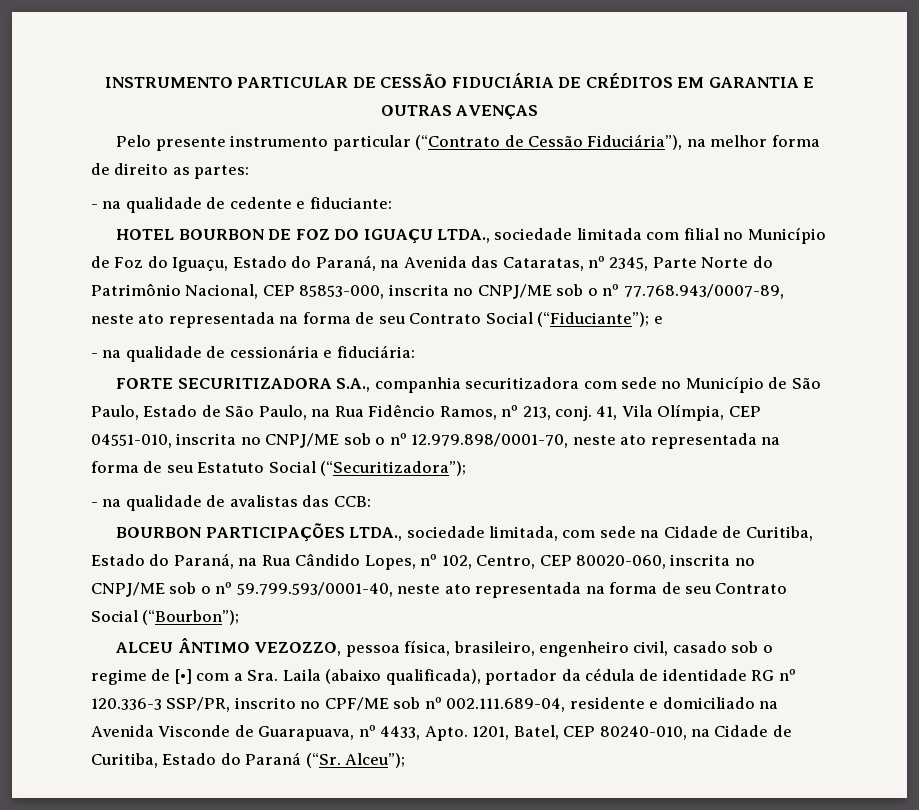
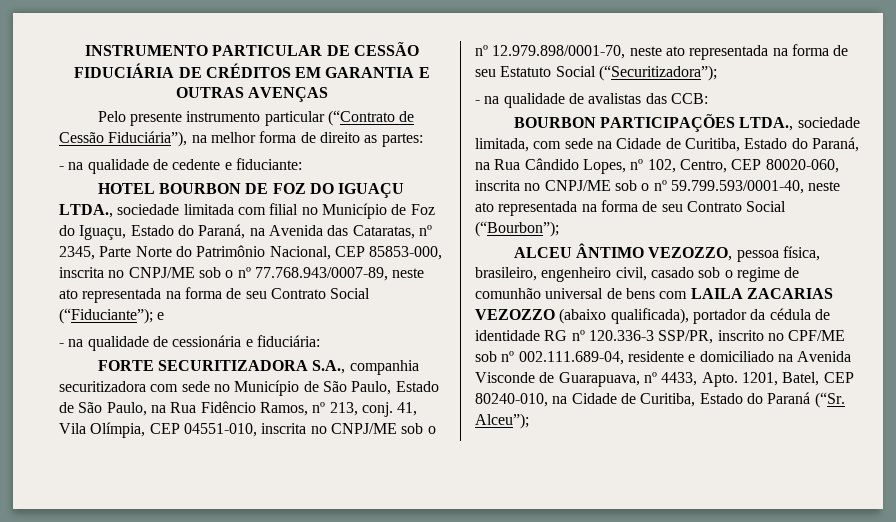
[174,669,321,684] [•] com a Sra. Laila -> [475,288,833,299] [475,309,555,320] comunhão universal de bens com LAILA ZACARIAS VEZOZZO

